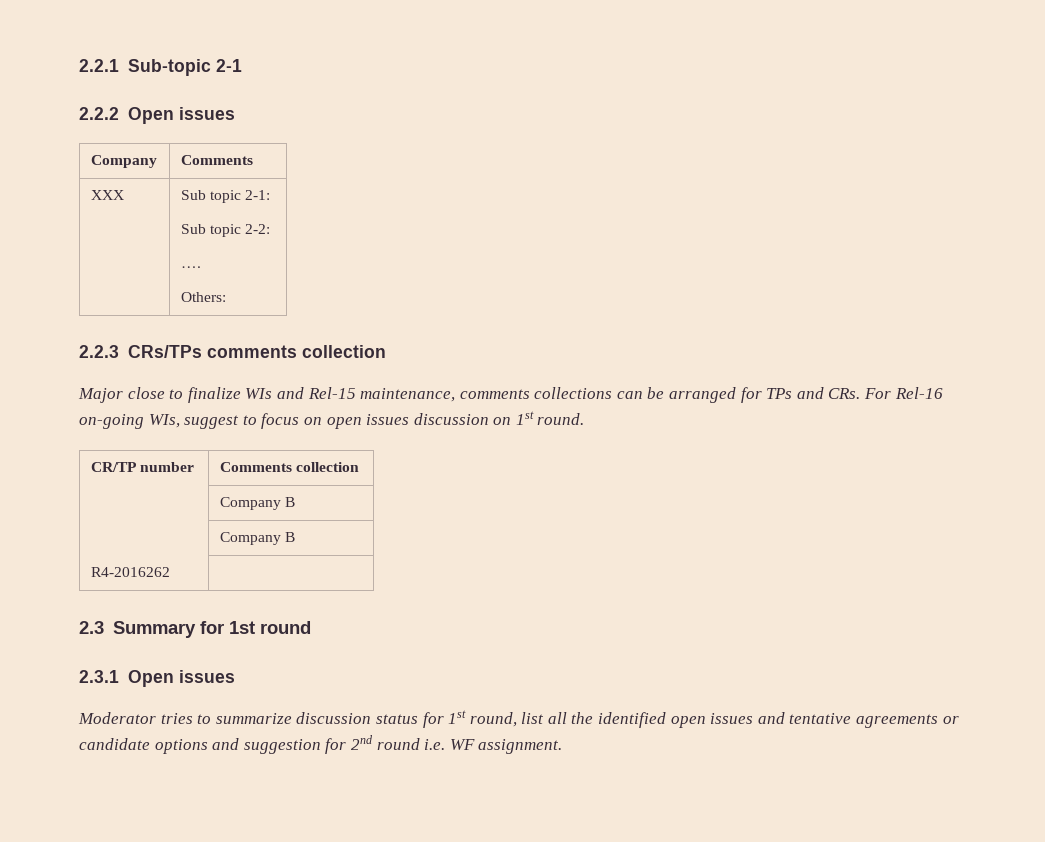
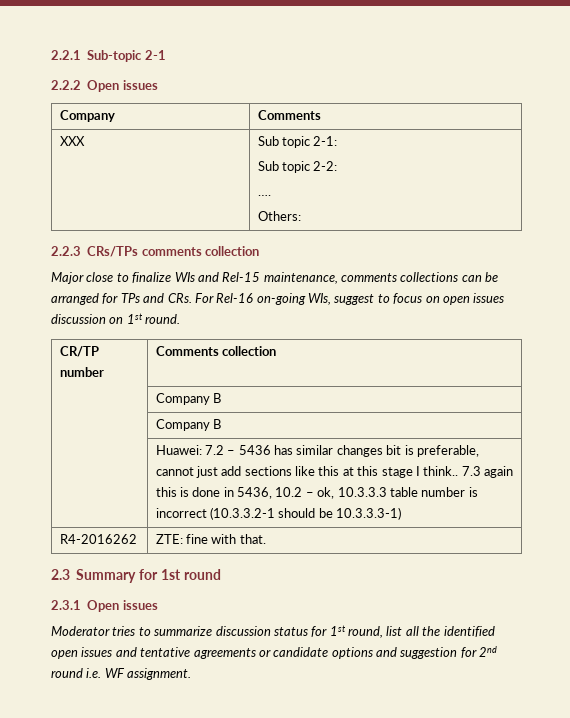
[90,567,170,577] R4-2016262 | -> [155,445,479,457] [155,466,513,478] [155,487,478,499] [155,507,401,520] [59,534,137,544] [155,534,266,544] | Huawei: 7.2 – 5436 has similar changes bit is preferable, cannot just add sections like this at this stage I think.. 7.3 again this is done in 5436, 10.2 – ok, 10.3.3.3 table number is incorrect (10.3.3.2-1 should be 10.3.3.3-1) // R4-2016262 | ZTE: fine with that.

